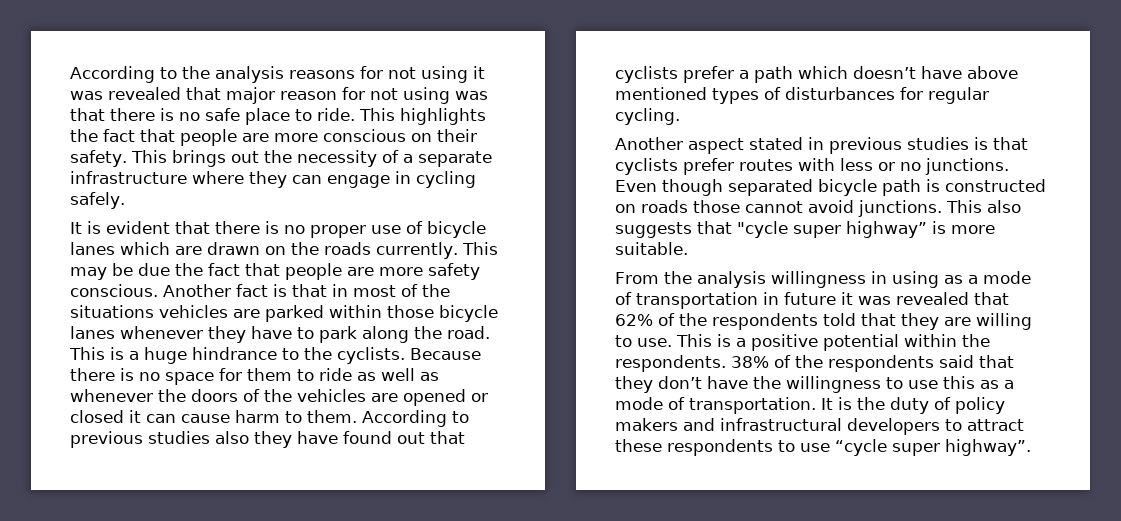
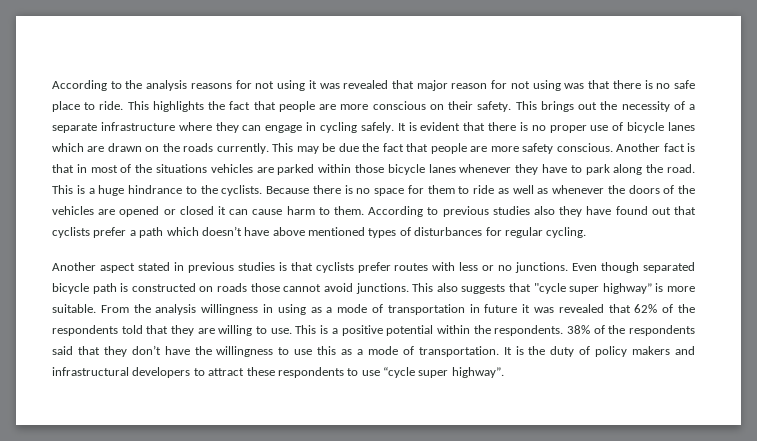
(125, 200) // -> (394, 127) none
(688, 248) // -> (96, 308) none

